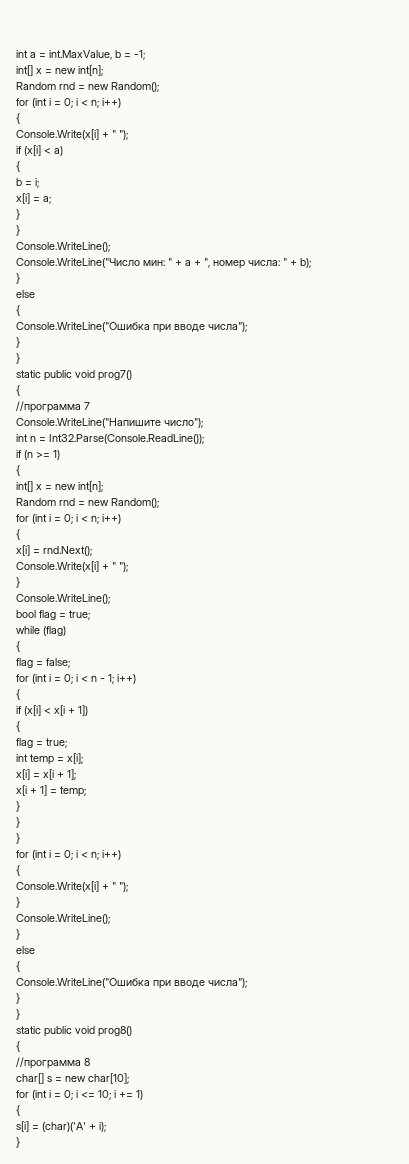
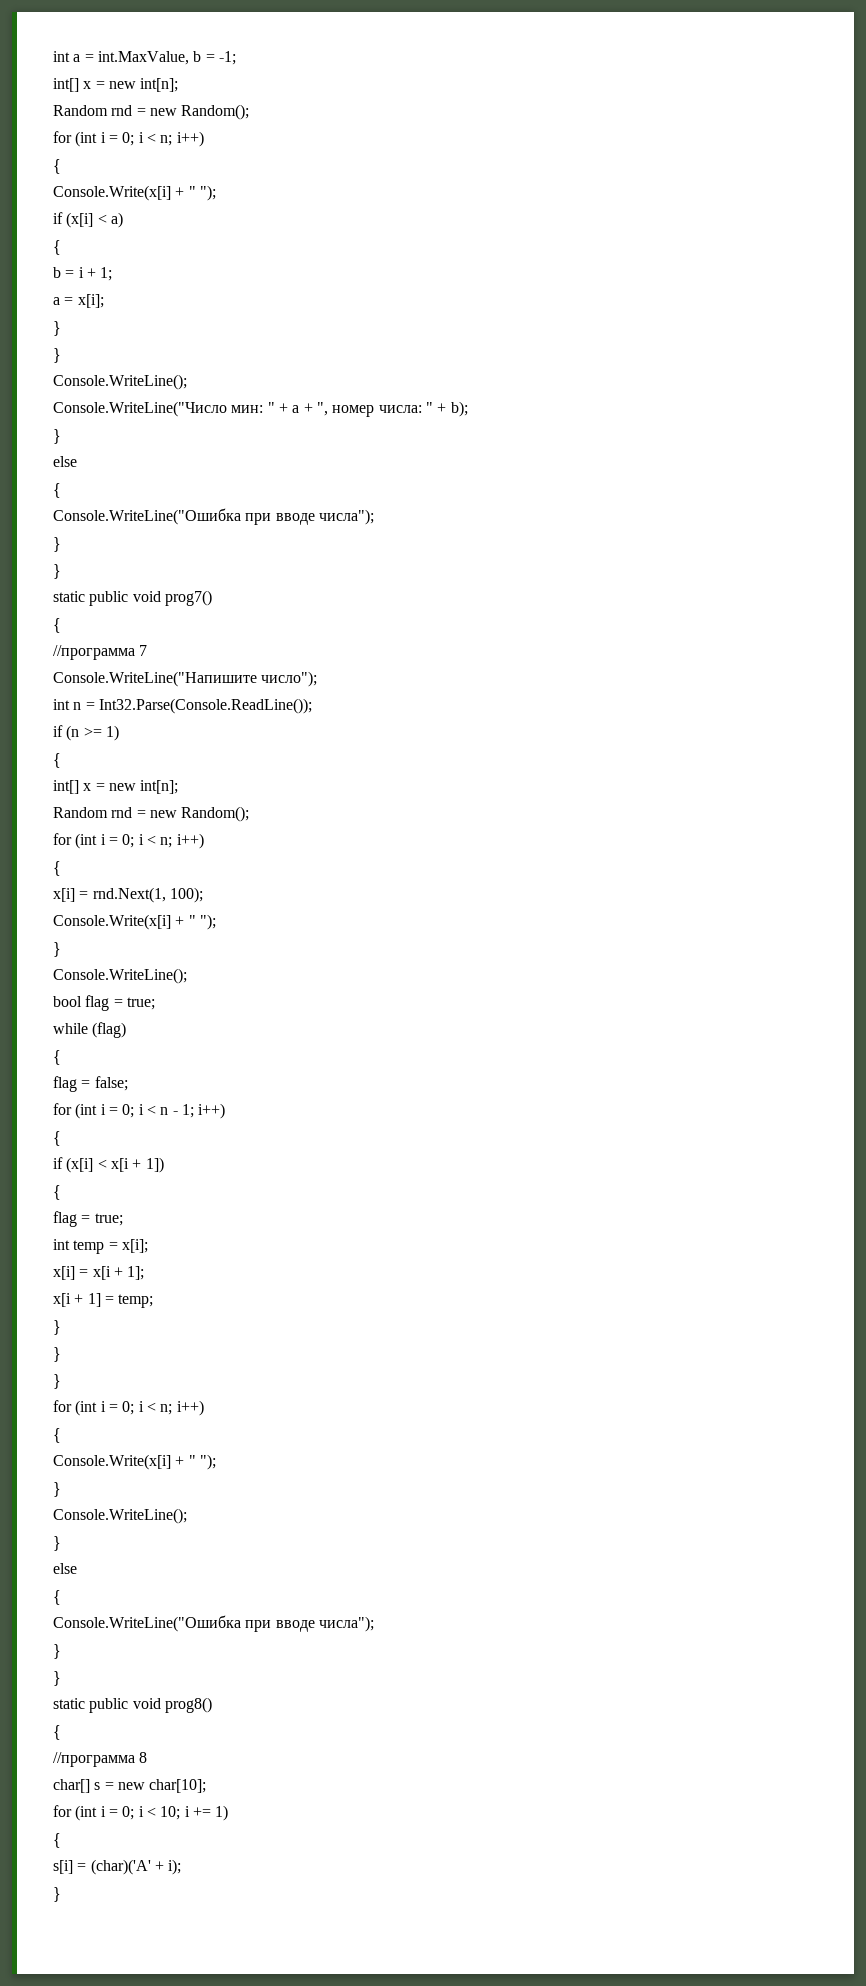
[35,178,39,188] [16,193,51,204] i; // x[i] = a; -> [78,267,113,281] [53,294,104,308] i + 1; // a = x[i];
[43,546,92,556] rnd.Next(); -> [92,887,203,903] rnd.Next(1, 100);
[81,1092,95,1098] <= -> [146,1807,156,1817] <

